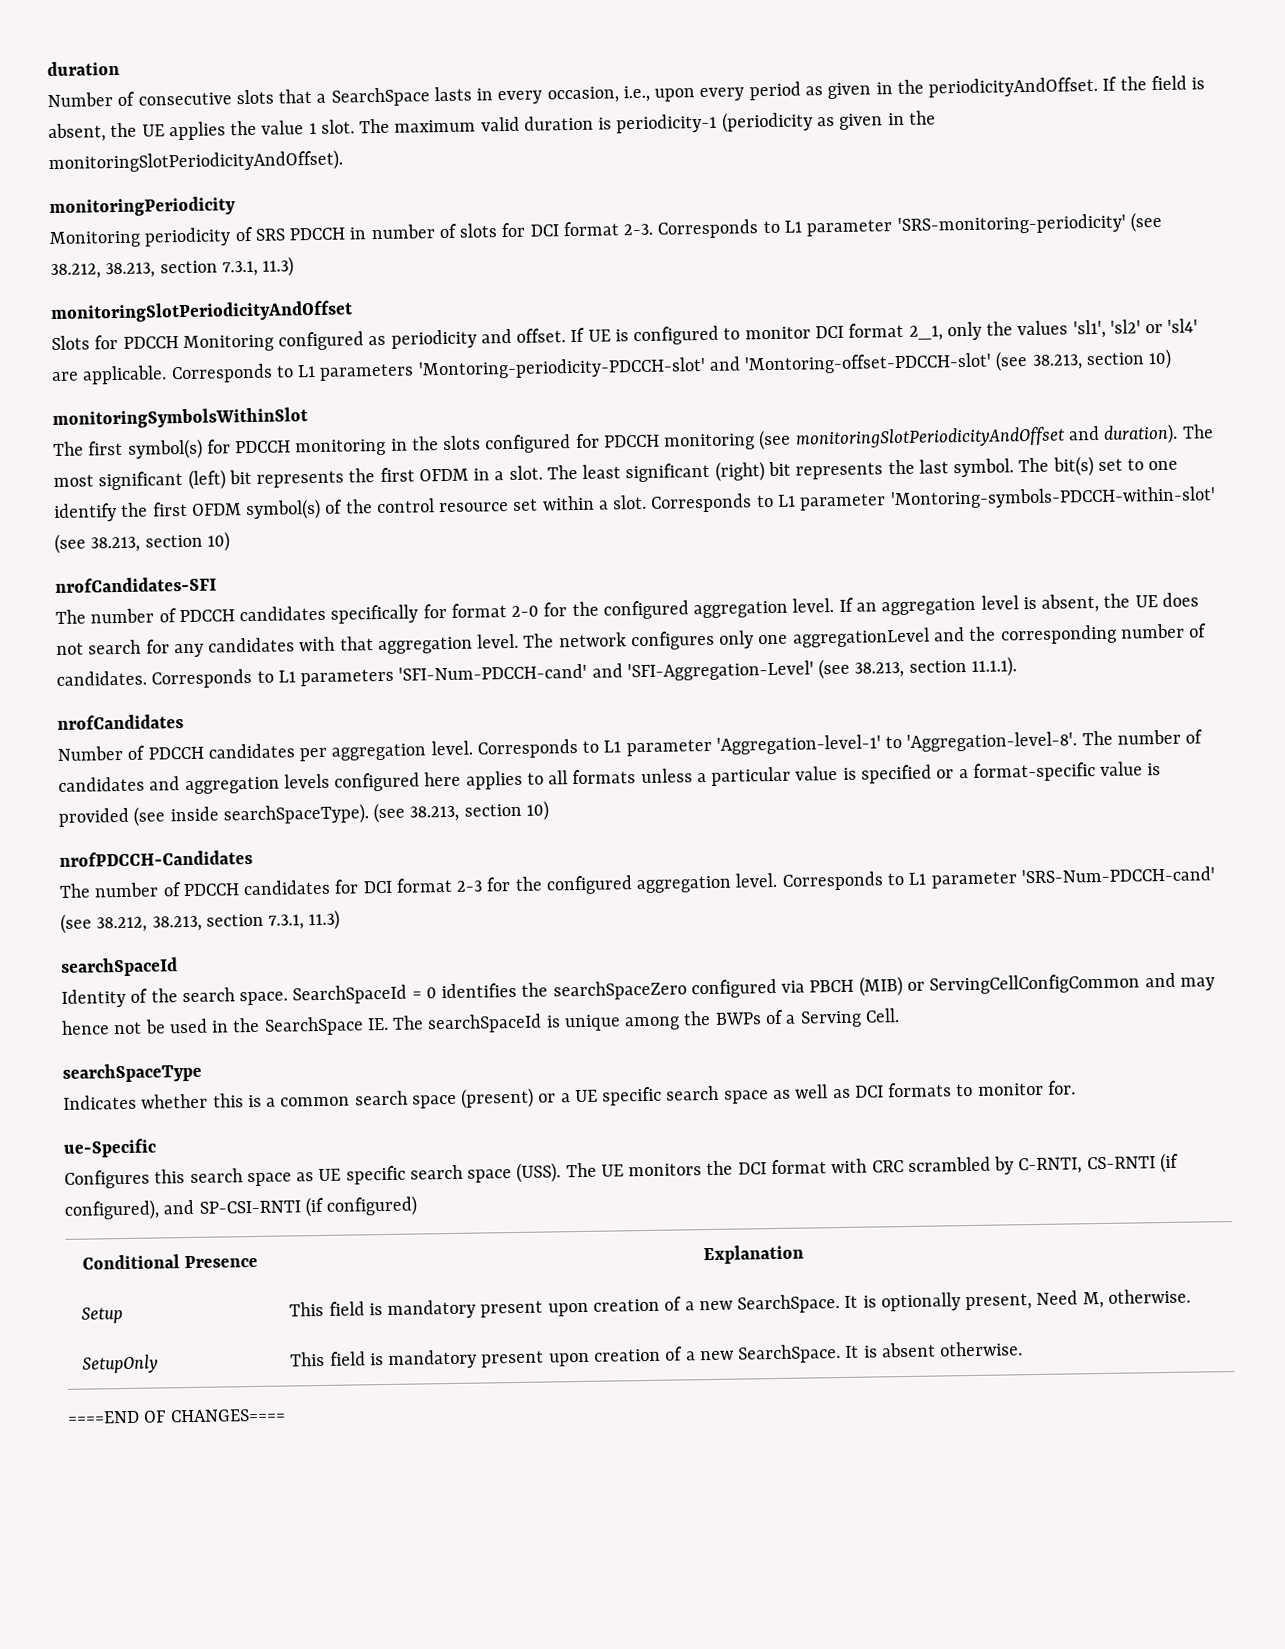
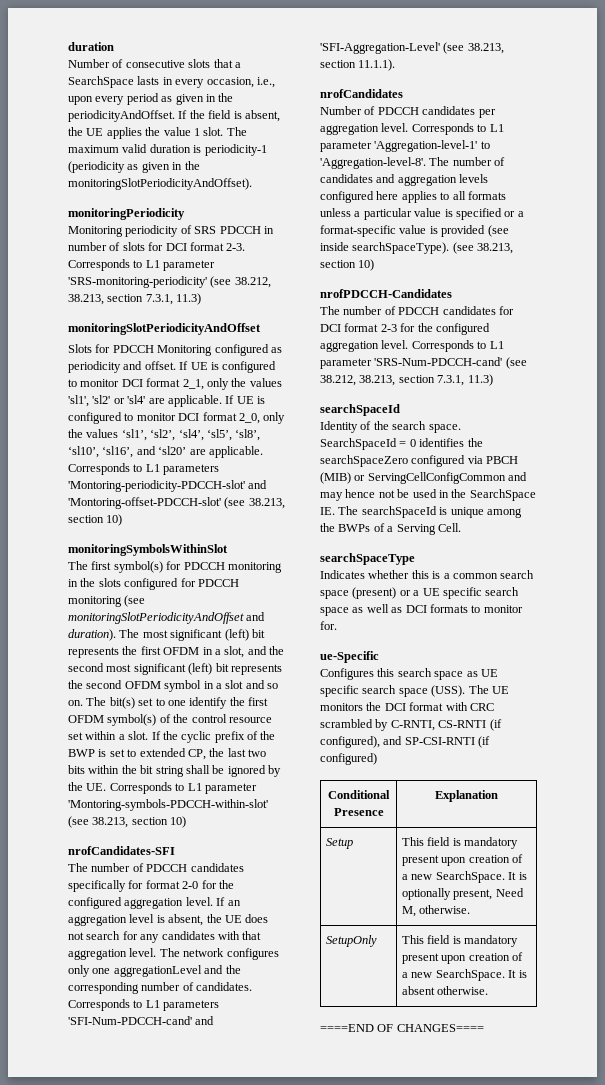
(168, 375) none -> [225,395,265,404] [68,412,286,424] [68,429,261,441] [68,446,263,458] If UE is configured to monitor DCI format 2_0, only the values ‘sl1’, ‘sl2’, ‘sl4’, ‘sl5’, ‘sl8’, ‘sl10’, ‘sl16’, and ‘sl20’ are applicable.
[508,458,1015,483] slot. The least significant (right) bit represents the last symbol. -> [224,646,284,658] [68,663,282,675] [68,680,278,692] [68,700,83,706] slot, and the second most significant (left) bit represents the second OFDM symbol in a slot and so on.
(648, 502) none -> [151,731,276,743] [68,748,266,760] [68,765,281,777] [68,782,107,791] If the cyclic prefix of the BWP is set to extended CP, the last two bits within the bit string shall be ignored by the UE.

